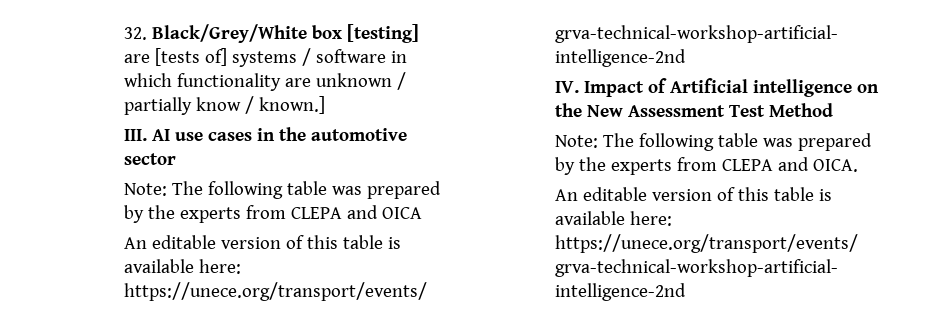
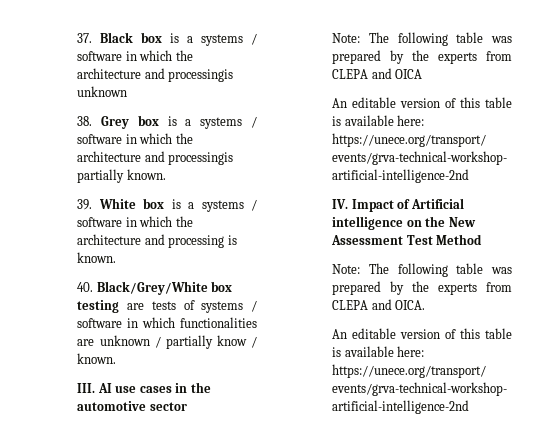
[124,24,420,43] [124,48,408,67] [124,73,282,91] 32. Black/Grey/White box [testing] are [tests of] systems / software in which functionality -> [77,32,257,46] [77,50,193,61] [77,68,234,82] [77,86,128,97] [77,115,257,129] [77,133,193,144] [77,151,234,165] [77,169,166,183] [77,198,257,212] [77,216,193,227] [77,234,237,248] [77,252,117,263] [77,281,233,295] [77,300,258,313] [77,317,257,328] 37. Black box is a systems / software in which the architecture and processingis unknown // 38. Grey box is a systems / software in which the architecture and processingis partially known. // 39. White box is a systems / software in which the architecture and processing is known. // 40. Black/Grey/White box testing are tests of systems / software in which functionalities
[259,96,326,114] known.] -> [77,353,117,364] known.

